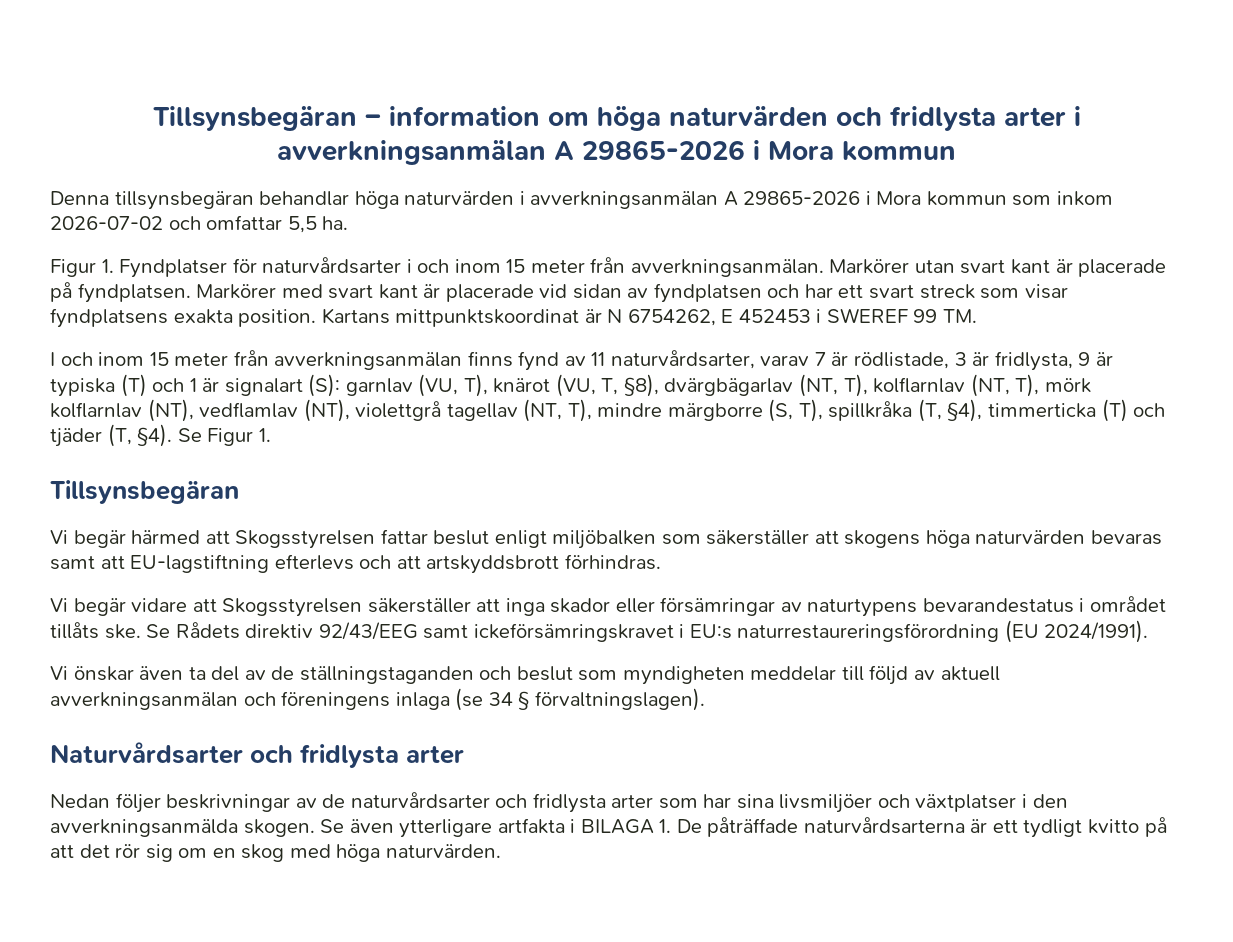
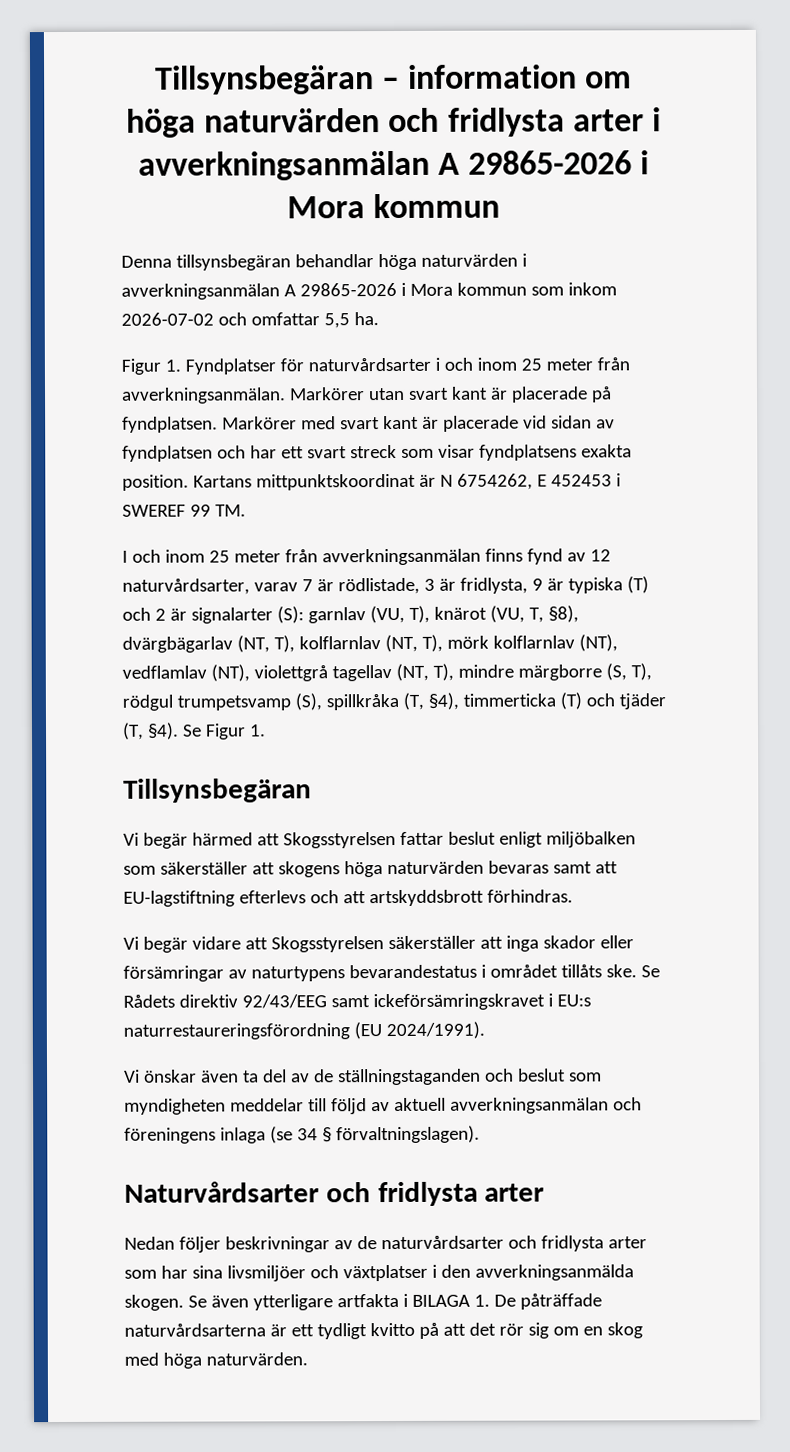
[506,259,526,273] 15 -> [520,358,542,371] 25
[149,352,169,366] 15 -> [208,550,230,563] 25
[591,352,606,366] 11 -> [589,549,611,562] 12
[189,378,303,396] 1 är signalart -> [154,607,273,624] 2 är signalarter
(823, 410) none -> [122,693,322,711] rödgul trumpetsvamp (S),

